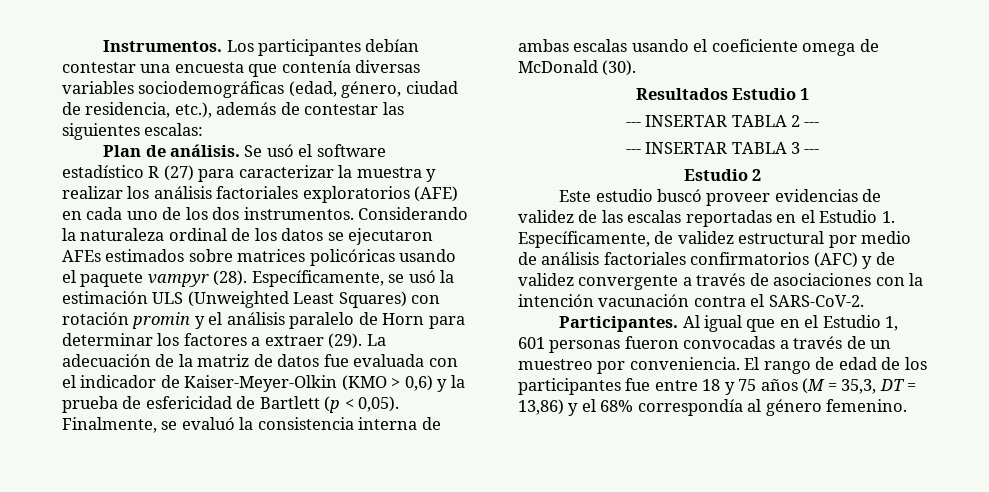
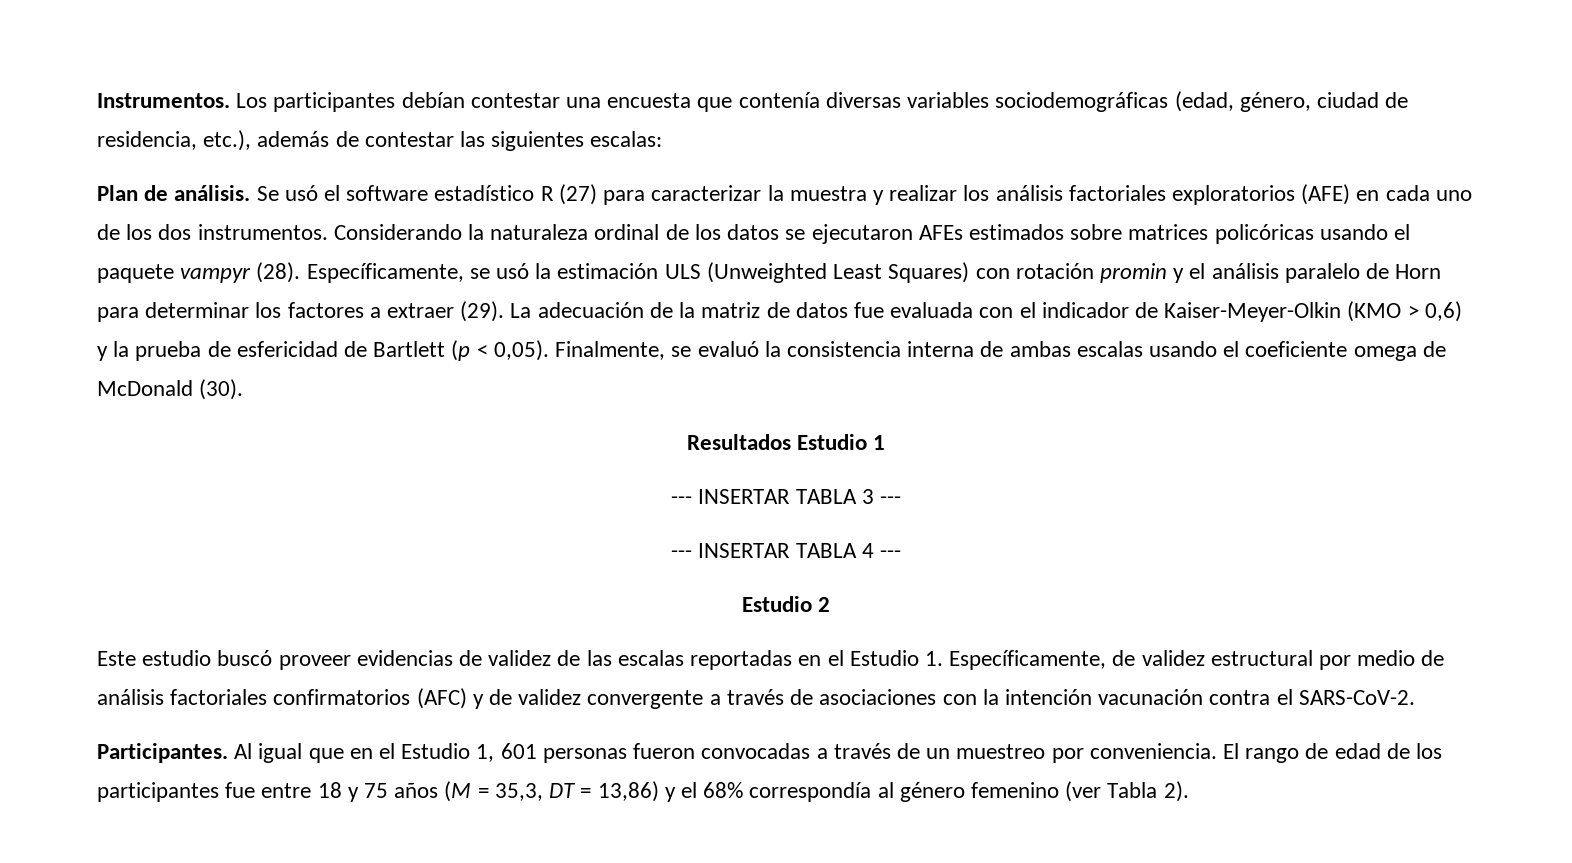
[790,115,800,127] 2 -> [861,489,874,504] 3
[790,142,800,154] 3 -> [861,543,874,558] 4
[826,399,908,412] femenino. -> [970,781,1189,802] femenino (ver Tabla 2).

